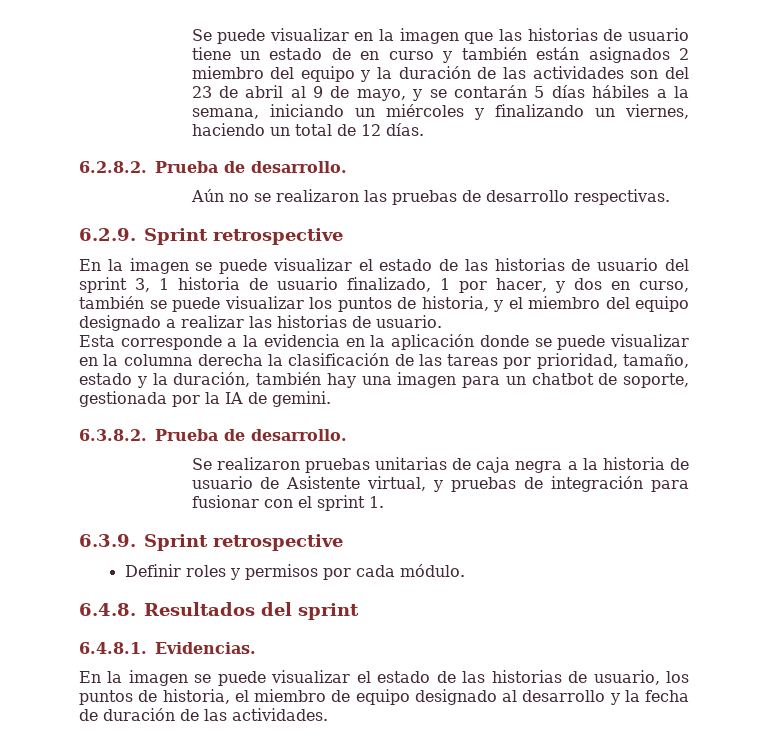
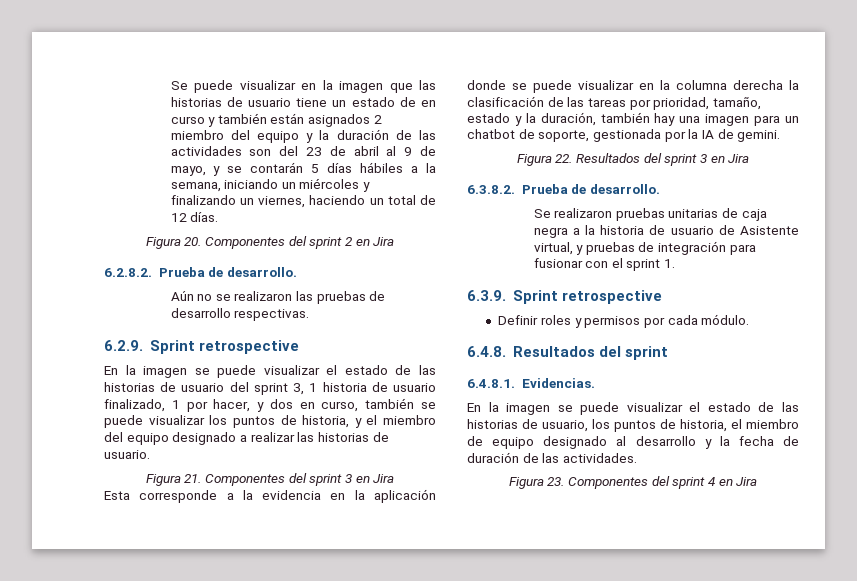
(424, 129) none -> [145,236,395,249] // Figura 20. Componentes del sprint 2 en Jira
(442, 321) none -> [145,473,395,486] // Figura 21. Componentes del sprint 3 en Jira
(331, 399) none -> [516,153,750,166] // Figura 22. Resultados del sprint 3 en Jira
(328, 714) none -> [508,476,758,489] // Figura 23. Componentes del sprint 4 en Jira

